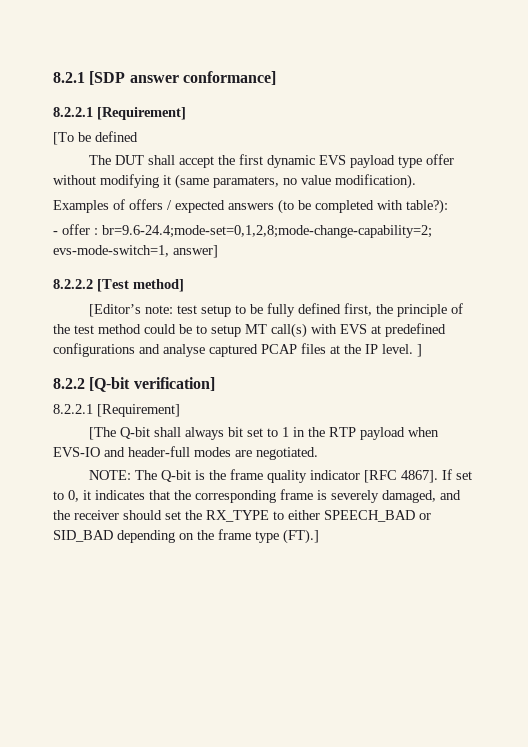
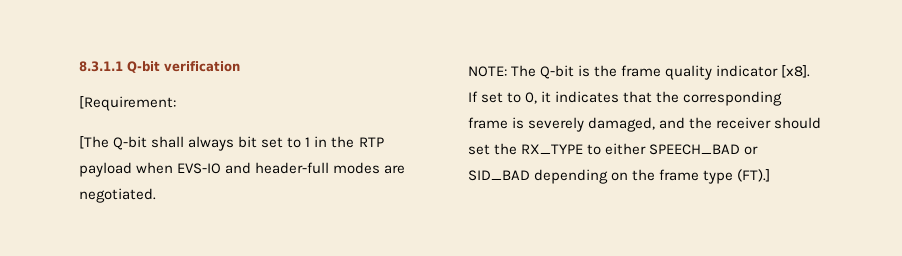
[53,71,276,85] [53,107,186,120] [53,131,138,145] [88,154,454,168] [53,174,416,189] [53,199,448,214] [53,224,432,238] [53,245,218,258] [53,279,184,292] [88,303,463,317] [53,323,446,338] [53,343,422,357] [53,377,215,392] [53,404,180,417] 8.2.1 [SDP answer conformance] // 8.2.2.1 [Requirement] // [To be defined // The DUT shall accept the first dynamic EVS payload type offer without modifying it (same paramaters, no value modification). // Examples of offers / expected answers (to be completed with table?): // - offer : br=9.6-24.4;mode-set=0,1,2,8;mode-change-capability=2; evs-mode-switch=1, answer] // 8.2.2.2 [Test method] // [Editor’s note: test setup to be fully defined first, the principle of the test method could be to setup MT call(s) with EVS at predefined configurations and analyse captured PCAP files at the IP level. ] // 8.2.2 [Q-bit verification] // 8.2.2.1 [Requirement] -> [79,61,240,73] [79,96,176,111] 8.3.1.1 Q-bit verification // [Requirement:
[363,470,438,483] [RFC 4867]. -> [781,65,811,78] [x8].

